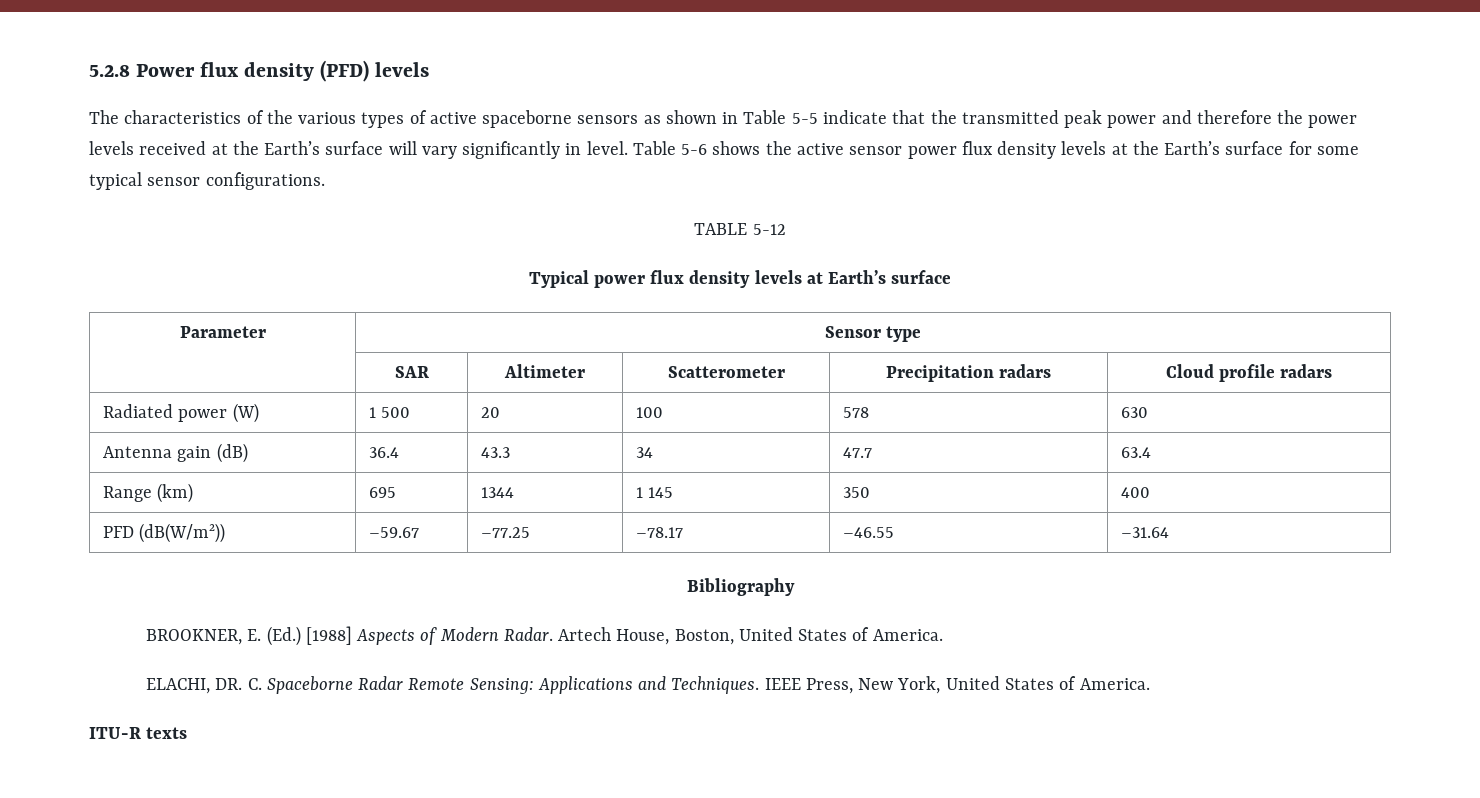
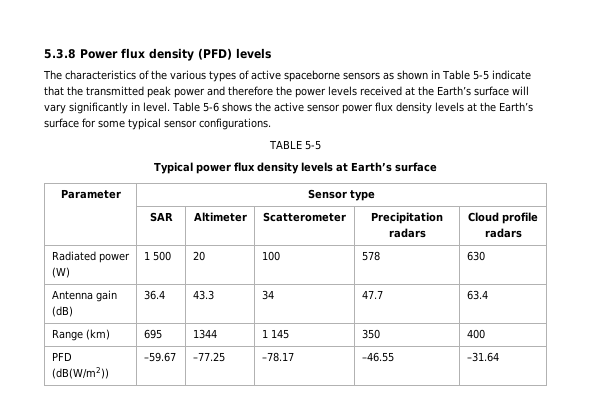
[89,64,130,77] 5.2.8 -> [44,49,76,59] 5.3.8
[752,224,786,235] 5-12 -> [305,140,321,150] 5-5
[686,578,795,596] [146,626,943,646] [146,676,1150,694] [89,727,188,739] // Bibliography // BROOKNER, E. (Ed.) [1988] Aspects of Modern Radar. Artech House, Boston, United States of America. // ELACHI, DR. C. Spaceborne Radar Remote Sensing: Applications and Techniques. IEEE Press, New York, United States of America. // ITU-R texts -> (499, 357) none

